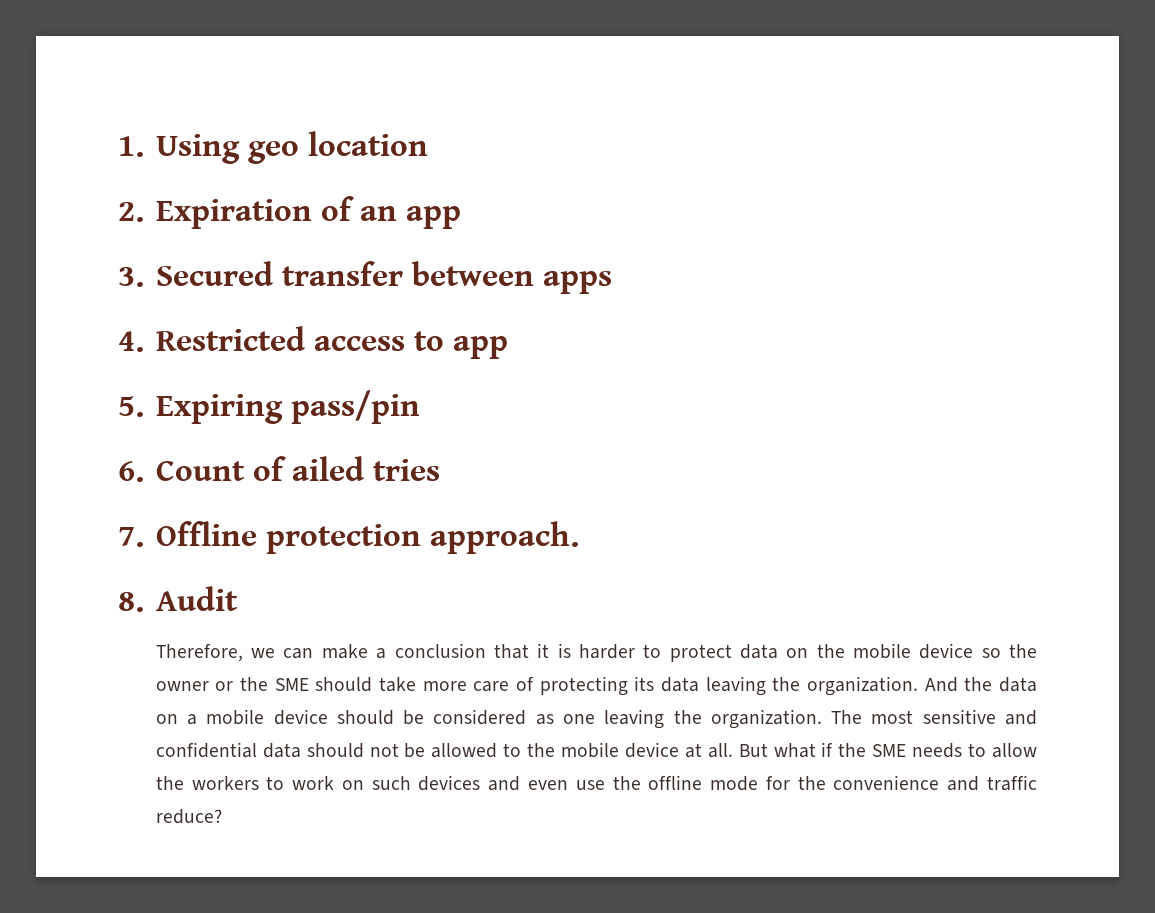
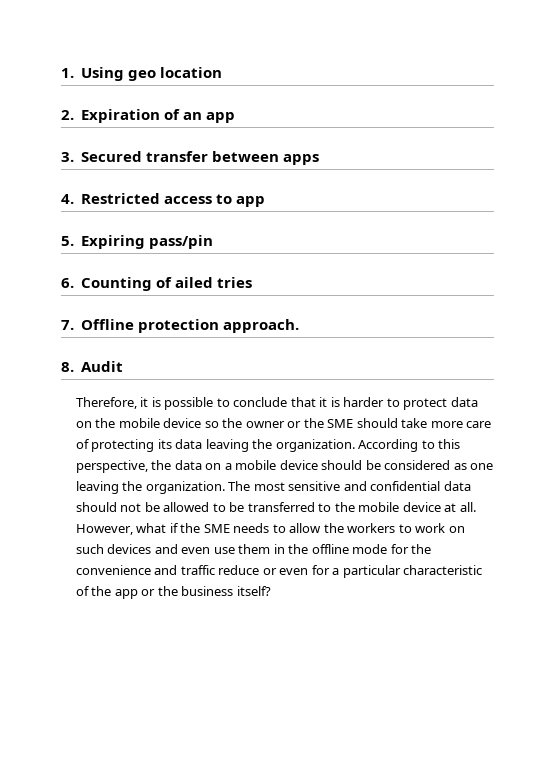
[155,460,245,481] Count -> [80,277,152,291] Counting
[251,643,486,659] we can make a conclusion -> [140,397,288,410] it is possible to conclude
[924,677,958,692] And -> [358,439,461,452] [75,460,148,473] According to this perspective,
(522, 750) none -> [229,502,332,512] be transferred to
[738,743,768,757] But -> [75,524,133,535] However,
(605, 785) none -> [238,544,285,554] them in
[155,809,222,824] reduce? -> [218,565,483,578] [75,586,271,599] reduce or even for a particular characteristic of the app or the business itself?

